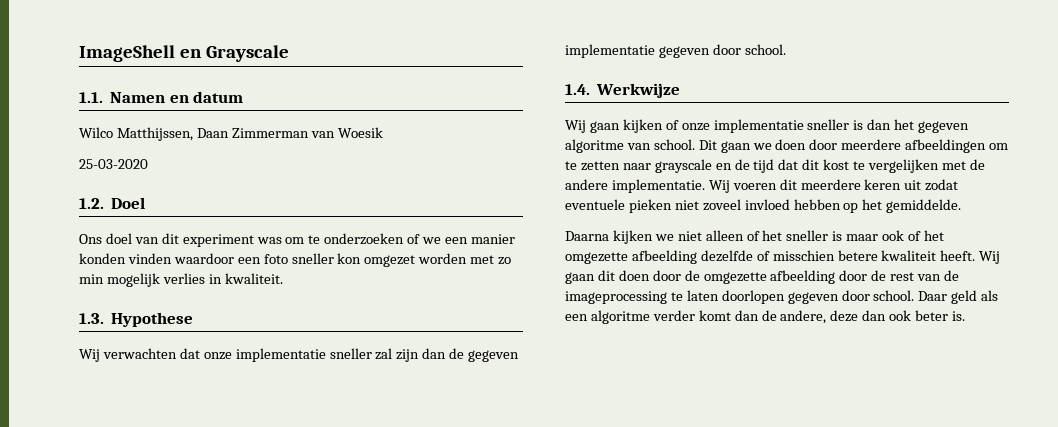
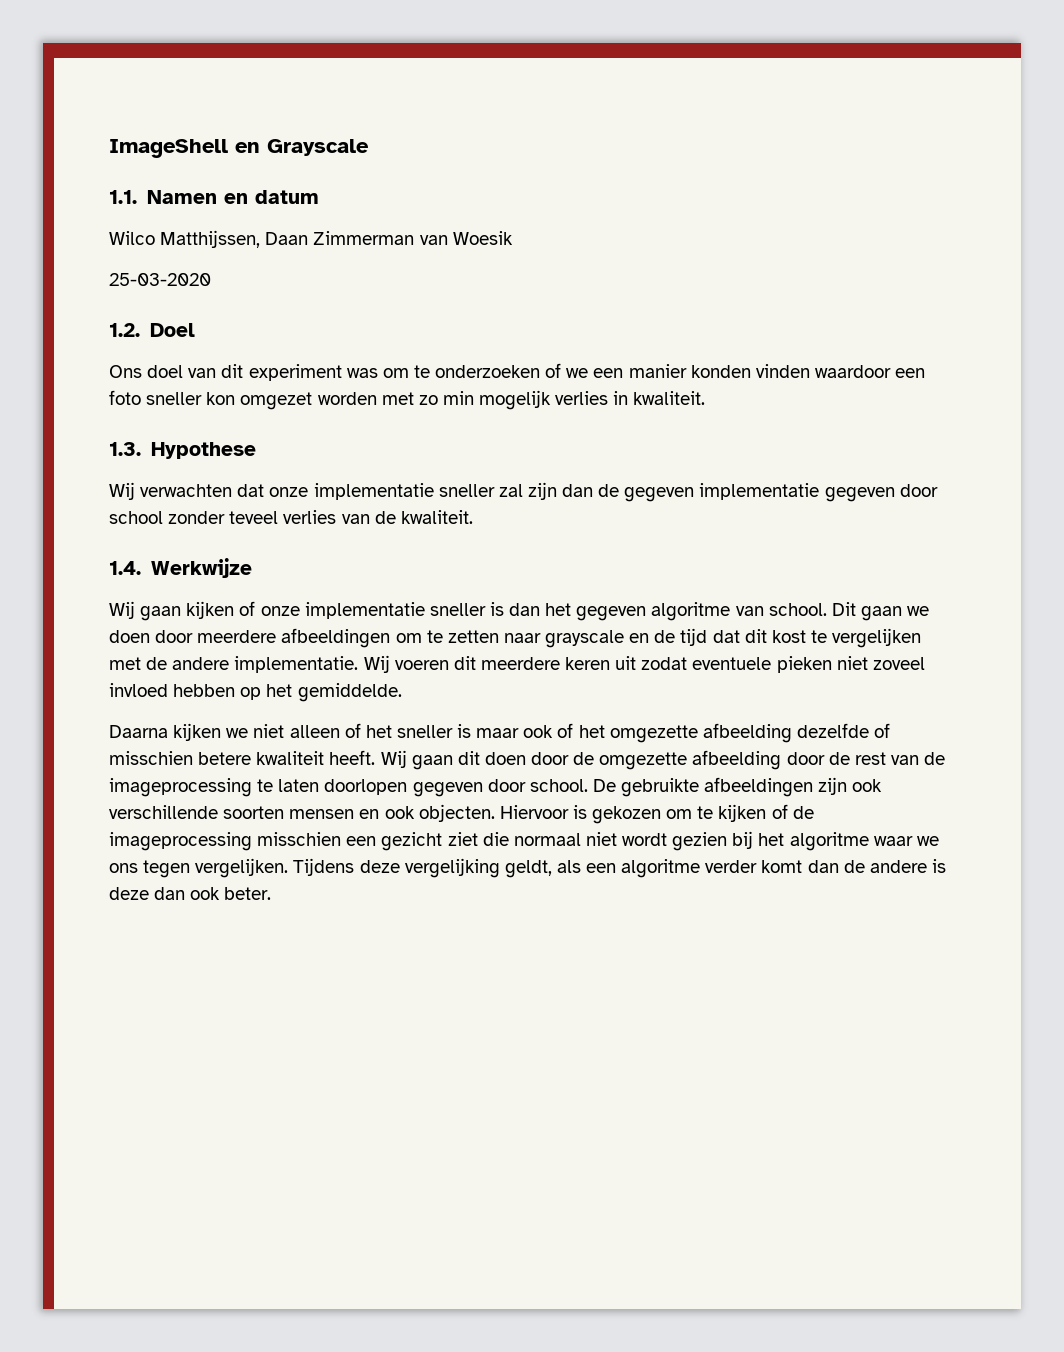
[744,44,786,55] school. -> [109,510,473,524] school zonder teveel verlies van de kwaliteit.
[918,290,978,304] Daar geld -> [592,777,883,797] [109,804,814,824] [109,831,939,851] [109,858,552,878] De gebruikte afbeeldingen zijn ook verschillende soorten mensen en ook objecten. Hiervoor is gekozen om te kijken of de imageprocessing misschien een gezicht ziet die normaal niet wordt gezien bij het algoritme waar we ons tegen vergelijken. Tijdens deze vergelijking geldt,
[780,310,827,324] andere, -> [869,859,946,873] andere is
[915,310,966,321] beter is. -> [224,887,272,900] beter.

